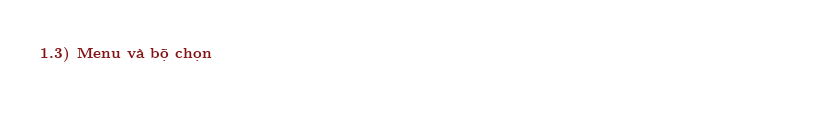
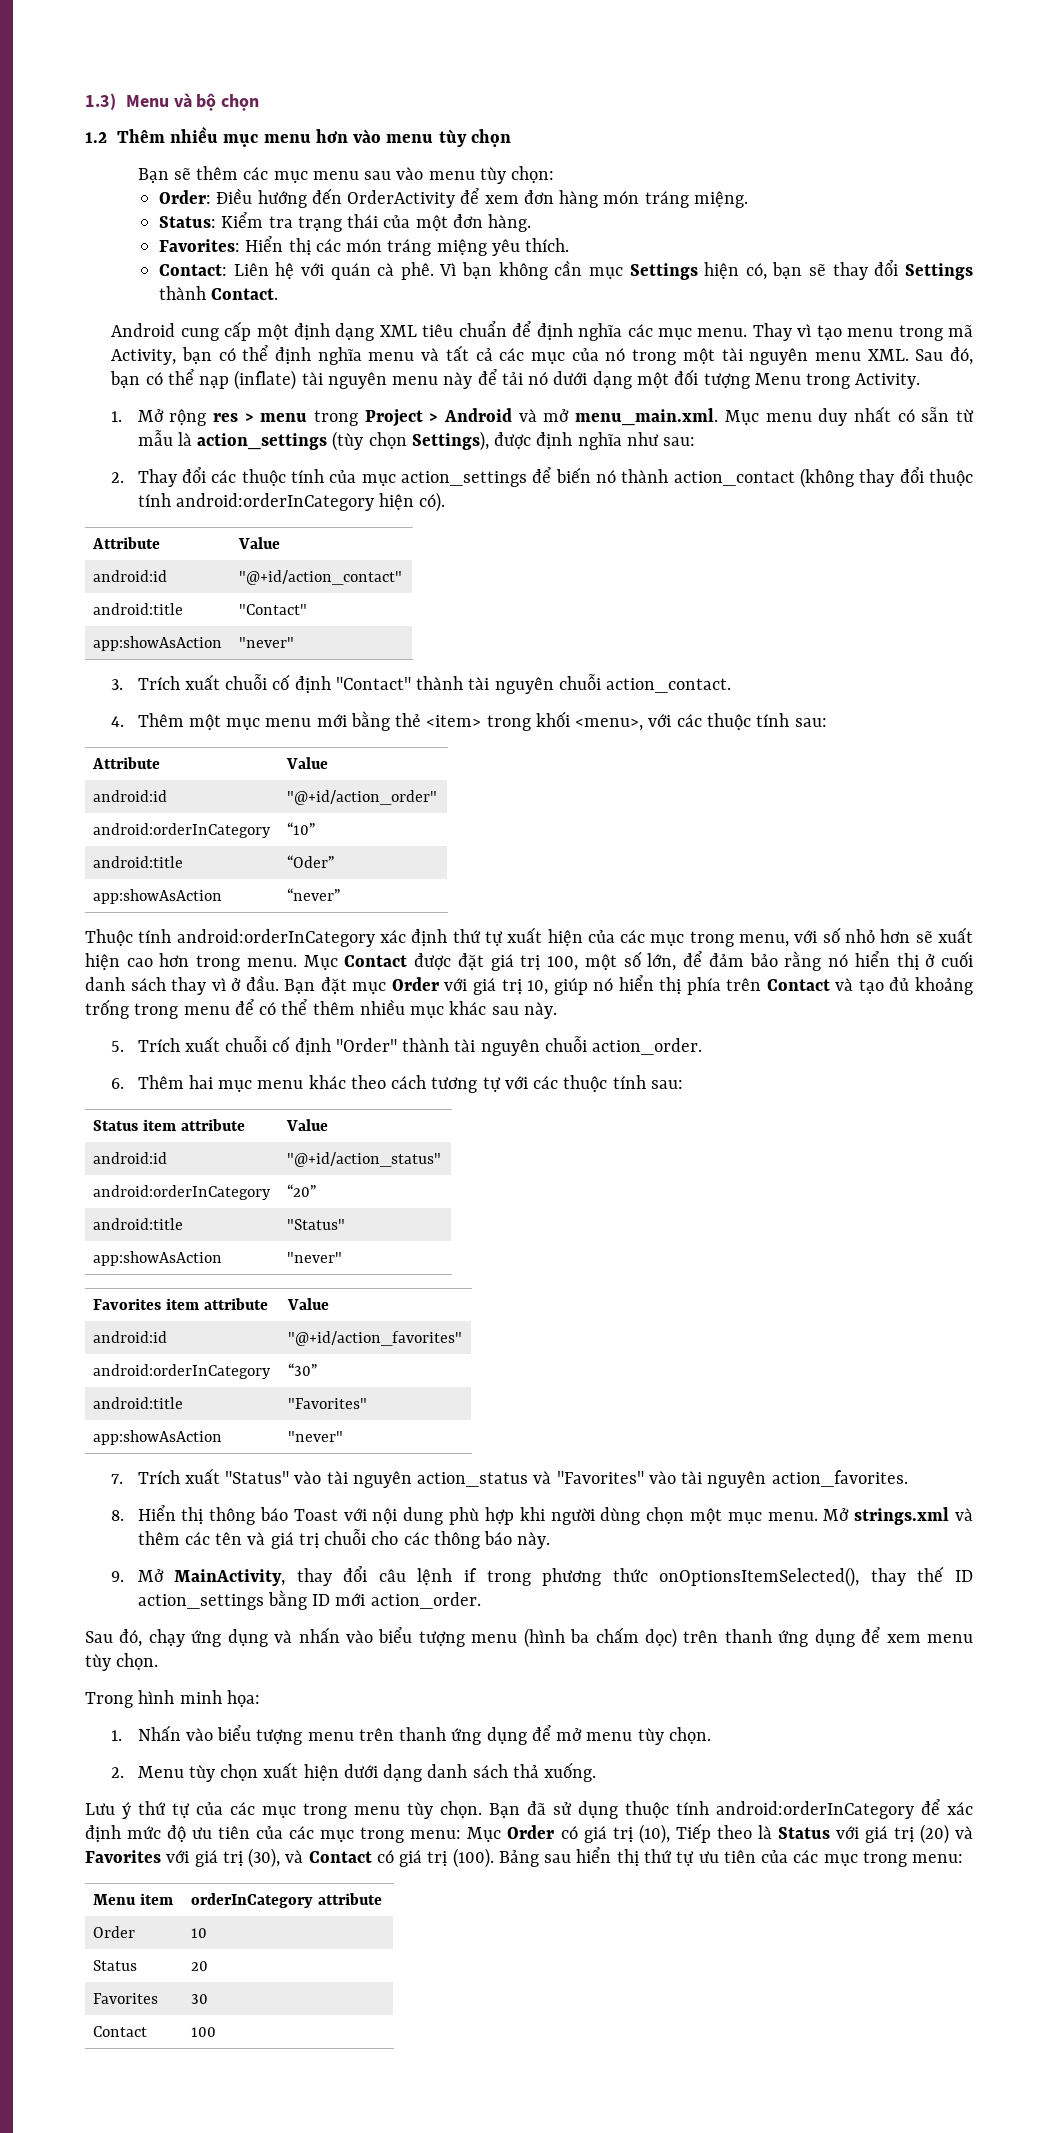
(212, 54) none -> [85,127,511,147] [137,166,555,184] [158,188,748,208] [158,212,532,232] [158,236,570,256] [158,260,973,280] [158,286,279,300] [111,321,974,341] [111,345,973,365] [110,369,921,390] [111,406,974,427] [137,430,696,451] [111,467,973,488] [137,492,446,512] [92,537,161,549] [238,537,281,549] [93,570,168,582] [239,570,403,585] [93,603,184,615] [239,604,308,615] [93,636,223,651] [239,637,295,648] [111,674,732,694] [111,711,827,731] [92,757,161,769] [286,757,329,769] [93,790,168,802] [287,790,438,805] [93,823,272,838] [287,822,316,835] [93,856,184,868] [287,855,335,868] [93,889,223,904] [287,888,341,901] [85,927,973,947] [85,951,974,971] [85,975,973,995] [85,999,557,1019] [111,1036,703,1056] [111,1075,683,1093] [93,1119,245,1131] [286,1119,329,1131] [93,1152,168,1164] [287,1152,442,1167] [93,1185,272,1200] [287,1184,317,1197] [93,1218,184,1230] [287,1219,346,1230] [93,1251,223,1266] [287,1252,343,1263] [93,1298,268,1310] [287,1298,330,1310] [93,1331,168,1343] [288,1331,463,1346] [93,1364,272,1379] [288,1363,318,1376] [93,1397,184,1409] [288,1398,368,1409] [93,1430,223,1445] [288,1431,344,1442] [111,1468,908,1488] [111,1505,973,1525] [137,1529,551,1549] [111,1566,973,1587] [137,1590,481,1610] [85,1627,974,1648] [85,1653,159,1671] [85,1690,260,1708] [111,1725,711,1745] [111,1762,597,1782] [85,1799,973,1819] [85,1823,973,1844] [85,1847,964,1868] [93,1893,174,1905] [191,1893,383,1908] [93,1926,136,1938] [191,1928,208,1938] [93,1960,138,1971] [191,1961,209,1971] [93,1993,159,2004] [191,1994,209,2004] [93,2026,148,2037] [191,2027,217,2037] // 1.2 Thêm nhiều mục menu hơn vào menu tùy chọn // Bạn sẽ thêm các mục menu sau vào menu tùy chọn: // Order: Điều hướng đến OrderActivity để xem đơn hàng món tráng miệng. // Status: Kiểm tra trạng thái của một đơn hàng. // Favorites: Hiển thị các món tráng miệng yêu thích. // Contact: Liên hệ với quán cà phê. Vì bạn không cần mục Settings hiện có, bạn sẽ thay đổi Settings thành Contact. // Android cung cấp một định dạng XML tiêu chuẩn để định nghĩa các mục menu. Thay vì tạo menu trong mã Activity, bạn có thể định nghĩa menu và tất cả các mục của nó trong một tài nguyên menu XML. Sau đó, bạn có thể nạp (inflate) tài nguyên menu này để tải nó dưới dạng một đối tượng Menu trong Activity. // 1. Mở rộng res > menu trong Project > Android và mở menu_main.xml. Mục menu duy nhất có sẵn từ mẫu là action_settings (tùy chọn Settings), được định nghĩa như sau: // 2. Thay đổi các thuộc tính của mục action_settings để biến nó thành action_contact (không thay đổi thuộc tính android:orderInCategory hiện có). // Attribute | Value // android:id | "@+id/action_contact" // android:title | "Contact" // app:showAsAction | "never" // 3. Trích xuất chuỗi cố định "Contact" thành tài nguyên chuỗi action_contact. // 4. Thêm một mục menu mới bằng thẻ <item> trong khối <menu>, với các thuộc tính sau: // Attribute | Value // android:id | "@+id/action_order" // android:orderInCategory | “10” // android:title | “Oder” // app:showAsAction | “never” // Thuộc tính android:orderInCategory xác định thứ tự xuất hiện của các mục trong menu, với số nhỏ hơn sẽ xuất hiện cao hơn trong menu. Mục Contact được đặt giá trị 100, một số lớn, để đảm bảo rằng nó hiển thị ở cuối danh sách thay vì ở đầu. Bạn đặt mục Order với giá trị 10, giúp nó hiển thị phía trên Contact và tạo đủ khoảng trống trong menu để có thể thêm nhiều mục khác sau này. // 5. Trích xuất chuỗi cố định "Order" thành tài nguyên chuỗi action_order. // 6. Thêm hai mục menu khác theo cách tương tự với các thuộc tính sau: // Status item attribute | Value // android:id | "@+id/action_status" // android:orderInCategory | “20” // android:title | "Status" // app:showAsAction | "never" // Favorites item attribute | Value // android:id | "@+id/action_favorites" // android:orderInCategory | “30” // android:title | "Favorites" // app:showAsAction | "never" // 7. Trích xuất "Status" vào tài nguyên action_status và "Favorites" vào tài nguyên action_favorites. // 8. Hiển thị thông báo Toast với nội dung phù hợp khi người dùng chọn một mục menu. Mở strings.xml và thêm các tên và giá trị chuỗi cho các thông báo này. // 9. Mở MainActivity, thay đổi câu lệnh if trong phương thức onOptionsItemSelected(), thay thế ID action_settings bằng ID mới action_order. // Sau đó, chạy ứng dụng và nhấn vào biểu tượng menu (hình ba chấm dọc) trên thanh ứng dụng để xem menu tùy chọn. // Trong hình minh họa: // 1. Nhấn vào biểu tượng menu trên thanh ứng dụng để mở menu tùy chọn. // 2. Menu tùy chọn xuất hiện dưới dạng danh sách thả xuống. // Lưu ý thứ tự của các mục trong menu tùy chọn. Bạn đã sử dụng thuộc tính android:orderInCategory để xác định mức độ ưu tiên của các mục trong menu: Mục Order có giá trị (10), Tiếp theo là Status với giá trị (20) và Favorites với giá trị (30), và Contact có giá trị (100). Bảng sau hiển thị thứ tự ưu tiên của các mục trong menu: // Menu item | orderInCategory attribute // Order | 10 // Status | 20 // Favorites | 30 // Contact | 100

